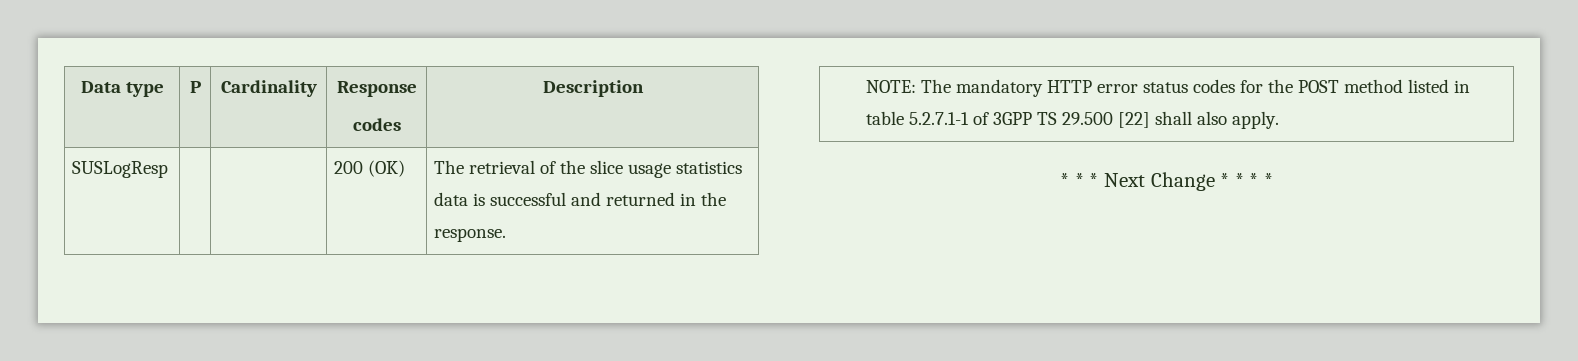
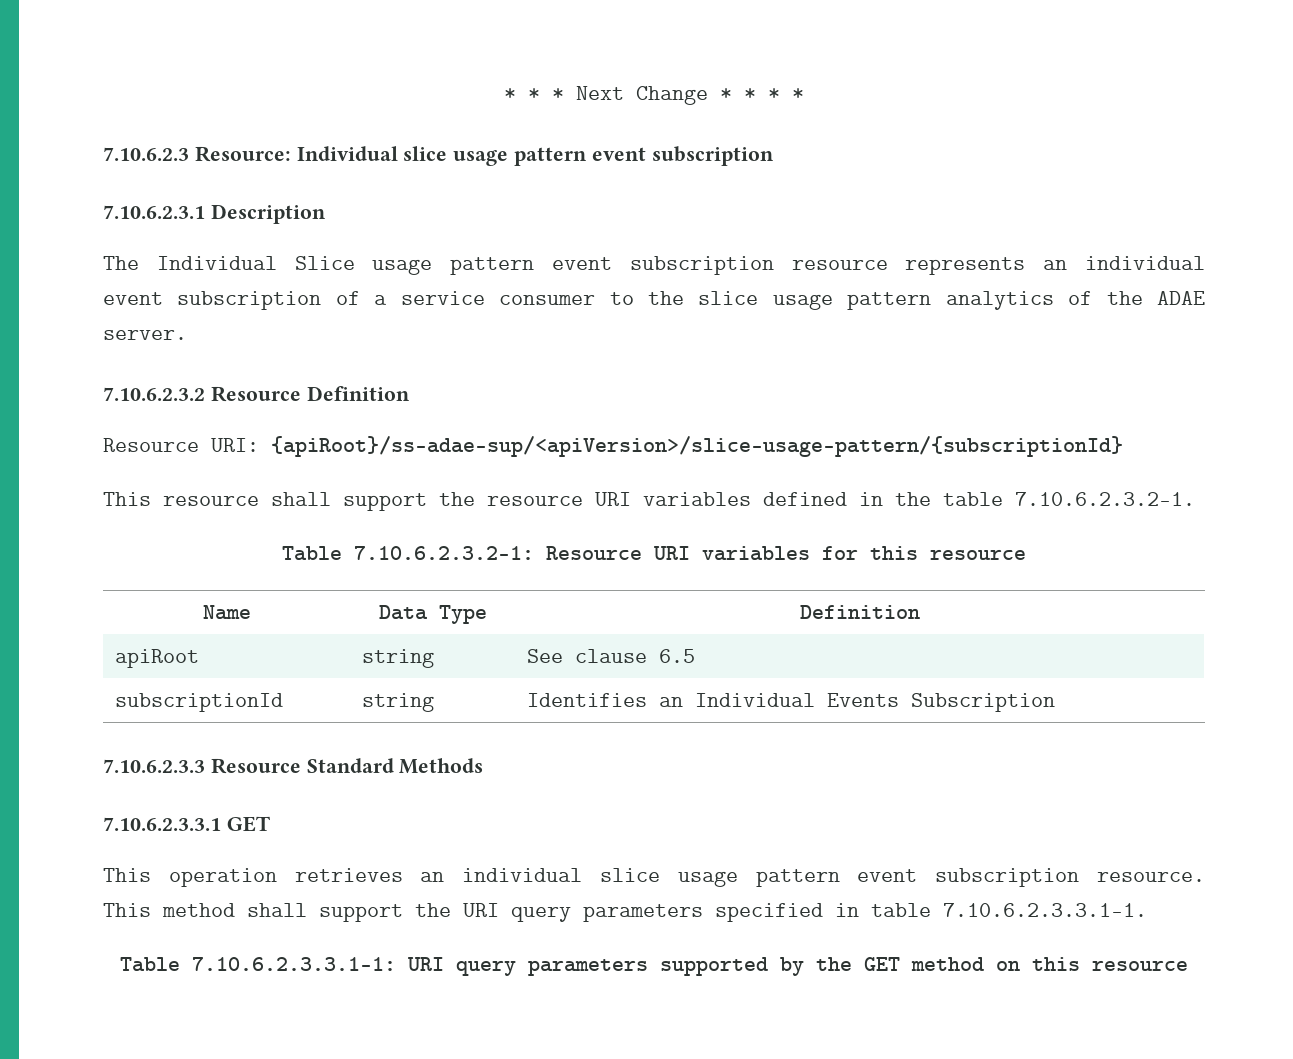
[80,81,164,97] [189,81,201,93] [220,80,317,97] [336,81,417,97] [352,118,401,131] [542,80,644,97] [72,161,169,178] [334,160,406,177] [434,160,743,178] [434,192,727,206] [434,228,507,242] [866,79,1471,97] [866,111,1280,129] Data type | P | Cardinality | Response // codes | Description // SUSLogResp | | | 200 (OK) | The retrieval of the slice usage statistics data is successful and returned in the response. // NOTE: The mandatory HTTP error status codes for the POST method listed in table 5.2.7.1-1 of 3GPP TS 29.500 [22] shall also apply. // -> (504, 94) none
(1273, 180) none -> [103,146,774,166] [103,204,326,224] [103,256,1205,275] [103,291,1206,310] [103,330,187,340] [103,386,410,402] [103,436,1123,457] [103,492,1195,511] [282,546,1026,561] [203,605,251,620] [379,605,487,624] [800,605,921,619] [114,649,199,668] [361,649,434,668] [526,649,695,663] [114,693,283,712] [361,693,434,712] [526,693,1055,712] [103,758,484,774] [103,816,270,832] [103,868,1205,887] [103,903,1147,922] [120,957,1188,976] // 7.10.6.2.3 Resource: Individual slice usage pattern event subscription // 7.10.6.2.3.1 Description // The Individual Slice usage pattern event subscription resource represents an individual event subscription of a service consumer to the slice usage pattern analytics of the ADAE server. // 7.10.6.2.3.2 Resource Definition // Resource URI: {apiRoot}/ss-adae-sup/<apiVersion>/slice-usage-pattern/{subscriptionId} // This resource shall support the resource URI variables defined in the table 7.10.6.2.3.2-1. // Table 7.10.6.2.3.2-1: Resource URI variables for this resource // Name | Data Type | Definition // apiRoot | string | See clause 6.5 // subscriptionId | string | Identifies an Individual Events Subscription // 7.10.6.2.3.3 Resource Standard Methods // 7.10.6.2.3.3.1 GET // This operation retrieves an individual slice usage pattern event subscription resource. This method shall support the URI query parameters specified in table 7.10.6.2.3.3.1-1. // Table 7.10.6.2.3.3.1-1: URI query parameters supported by the GET method on this resource

